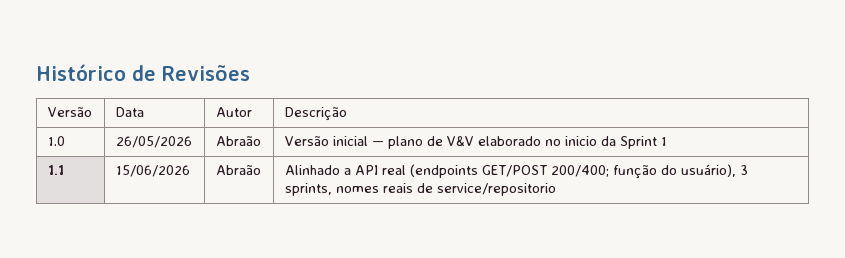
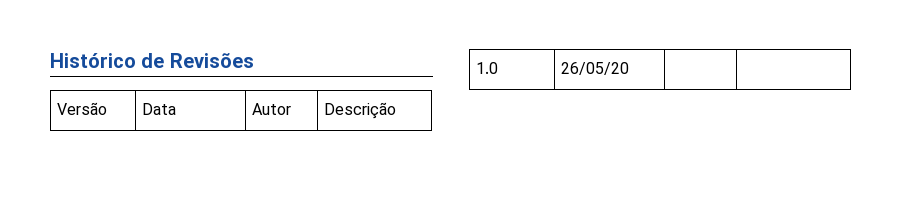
[115,136,192,148] [215,136,261,146] [284,136,667,149] [47,165,64,175] [115,165,190,177] [215,165,261,175] [284,164,748,179] [284,183,556,196] 26/05/2026 | Abraão | Versão inicial — plano de V&V elaborado no inicio da Sprint 1 // 1.1 | 15/06/2026 | Abraão | Alinhado a API real (endpoints GET/POST 200/400; função do usuário), 3 sprints, nomes reais de service/repositorio -> [561,62,630,75] 26/05/20 | |

